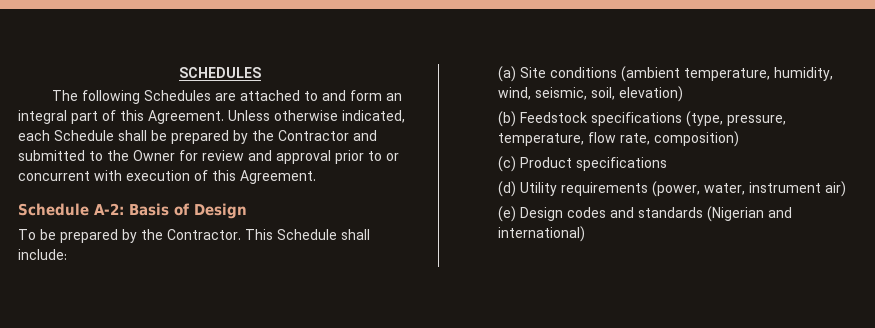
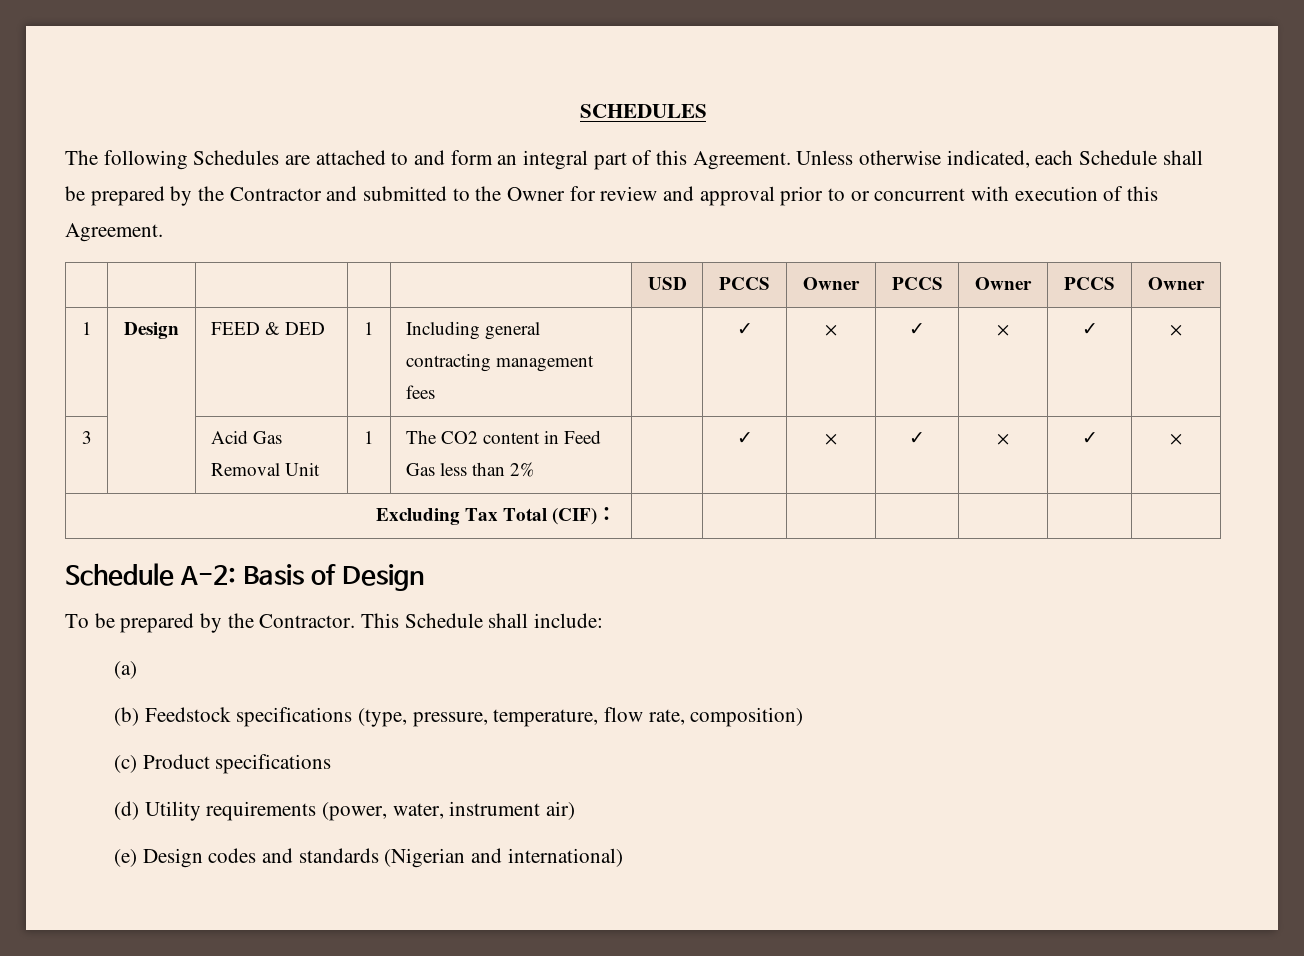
(316, 177) none -> [647,277,687,290] [719,277,770,290] [803,277,860,290] [891,277,943,290] [975,277,1032,290] [1064,277,1115,290] [1148,277,1205,290] [81,322,92,335] [124,322,179,339] [210,322,326,335] [364,322,374,335] [405,321,540,340] [405,354,594,372] [405,385,435,399] [736,323,753,335] [825,324,837,336] [909,323,925,335] [997,324,1009,336] [1081,323,1098,335] [1170,324,1182,336] [81,431,92,444] [210,430,282,444] [210,463,320,476] [364,431,374,444] [405,430,602,444] [405,462,535,477] [736,432,753,444] [825,433,837,445] [909,432,925,444] [997,433,1009,445] [1081,432,1098,444] [1170,433,1182,445] [375,507,617,525] // | | | | | USD | PCCS | Owner | PCCS | Owner | PCCS | Owner // 1 | Design | FEED & DED | 1 | Including general contracting management fees | | ✓ | × | ✓ | × | ✓ | × // 3 | | Acid Gas Removal Unit | 1 | The CO2 content in Feed Gas less than 2% | | ✓ | × | ✓ | × | ✓ | × // Excluding Tax Total (CIF)： | | | | | | |
[519,66,833,82] [497,86,683,102] Site conditions (ambient temperature, humidity, wind, seismic, soil, elevation) -> (137, 670) none

